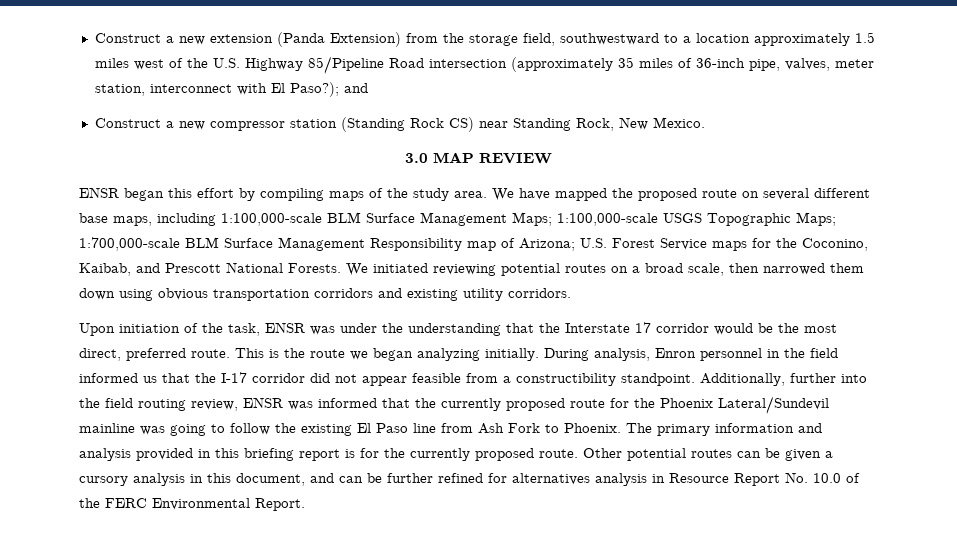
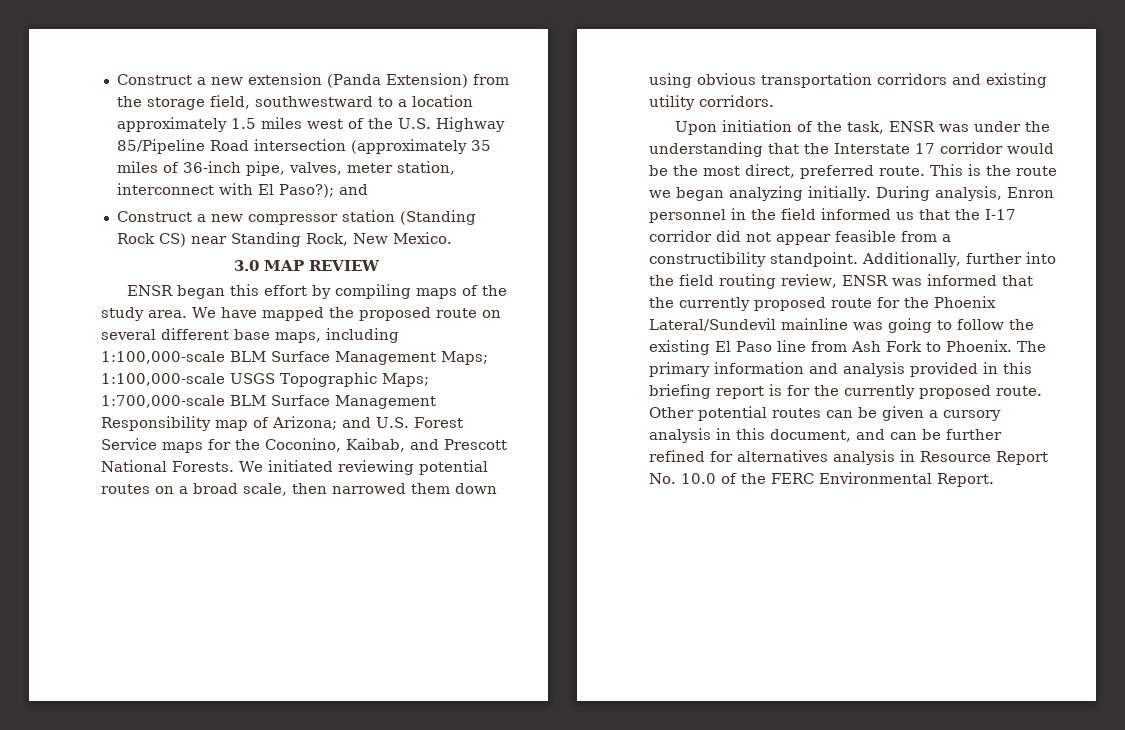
(575, 244) none -> [342,417,371,428] and

